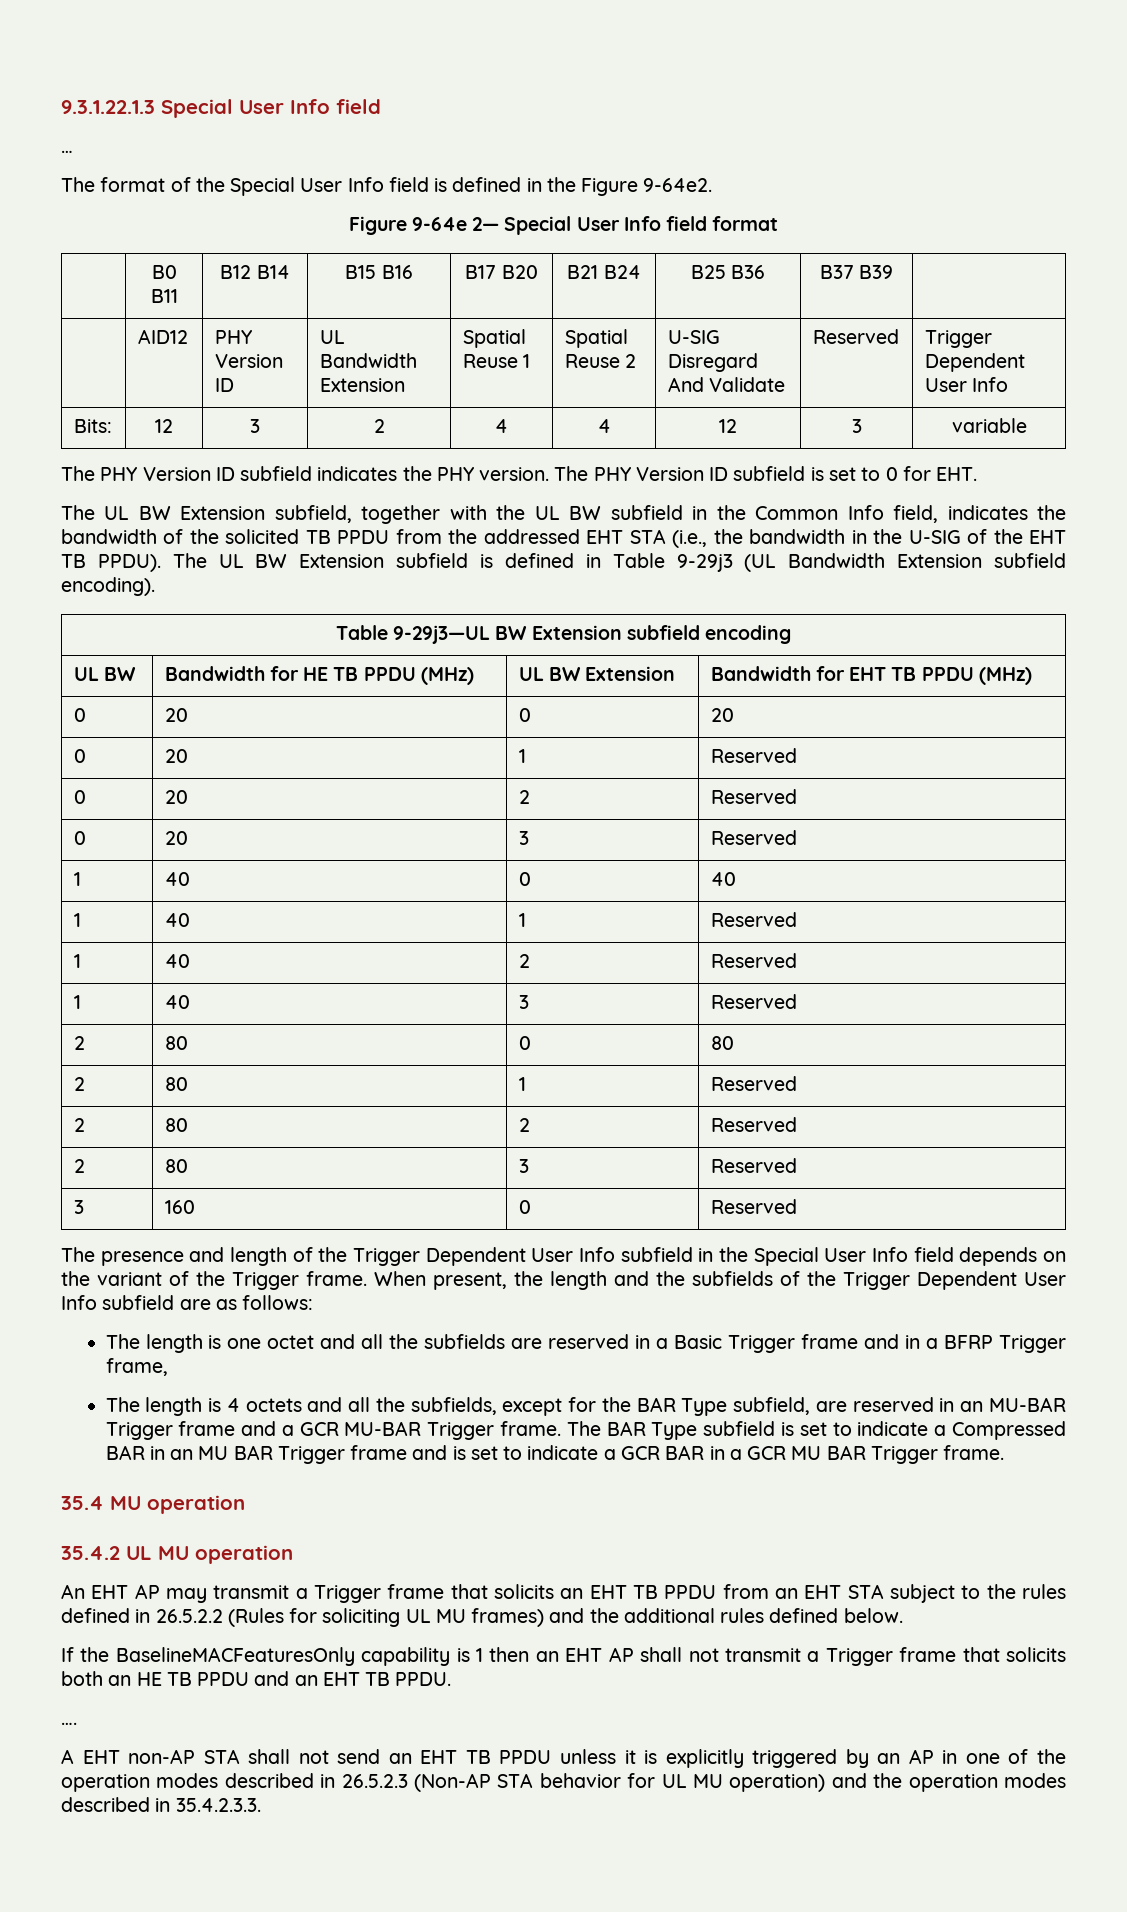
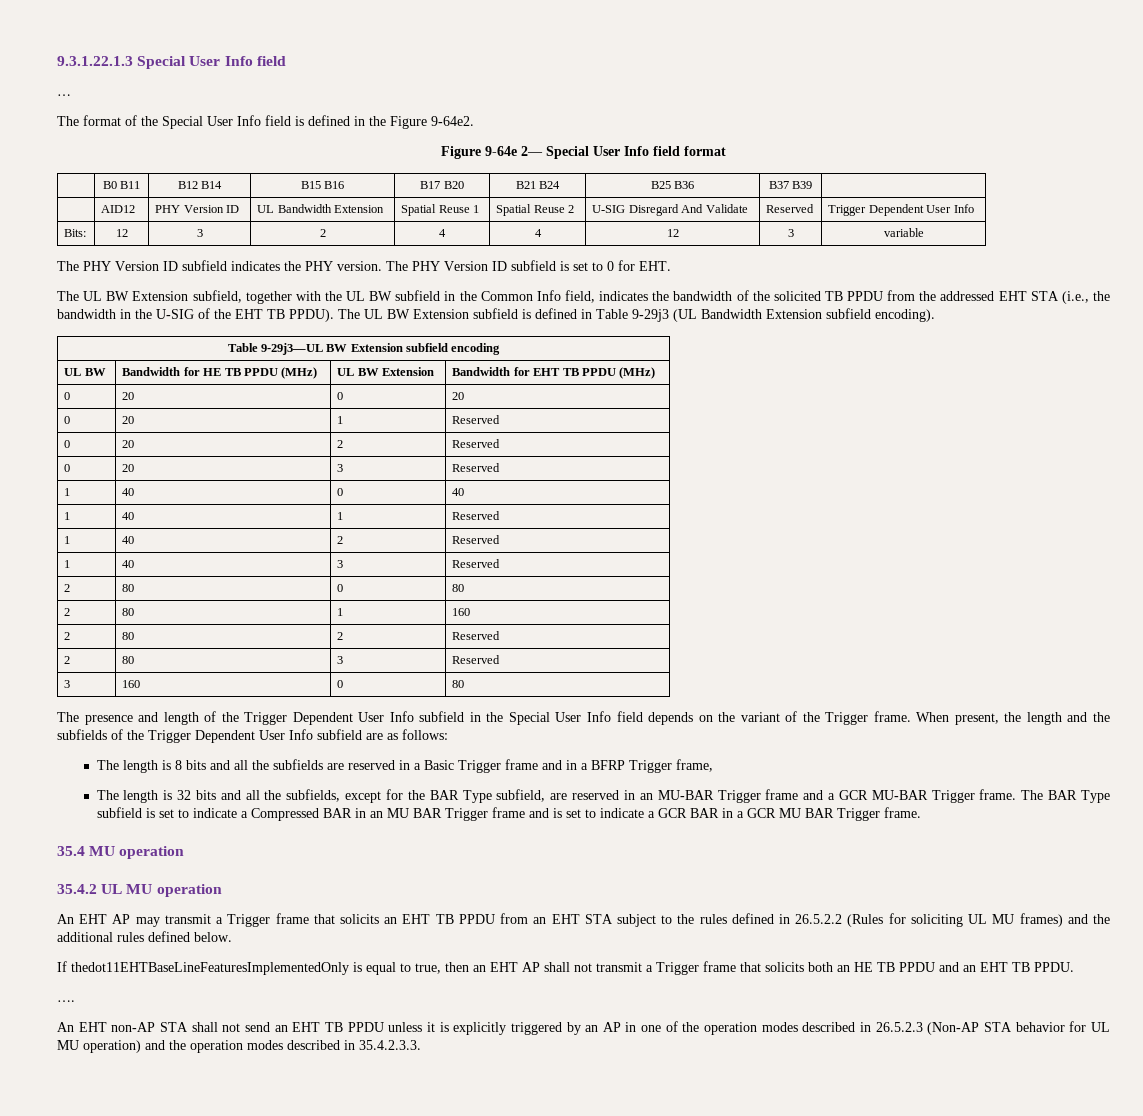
[710,1076,797,1091] Reserved -> [452,608,471,616] 160
[710,1199,797,1214] Reserved -> [452,680,465,688] 80
[227,1335,315,1349] one octet -> [174,760,206,770] 8 bits
[226,1398,302,1412] 4 octets -> [177,790,216,800] 32 bits
[80,1647,484,1666] the BaselineMACFeaturesOnly capability is 1 -> [71,962,441,975] thedot11EHTBaseLineFeaturesImplementedOnly is equal to true,
[61,1749,74,1764] A -> [57,1022,74,1032] An

